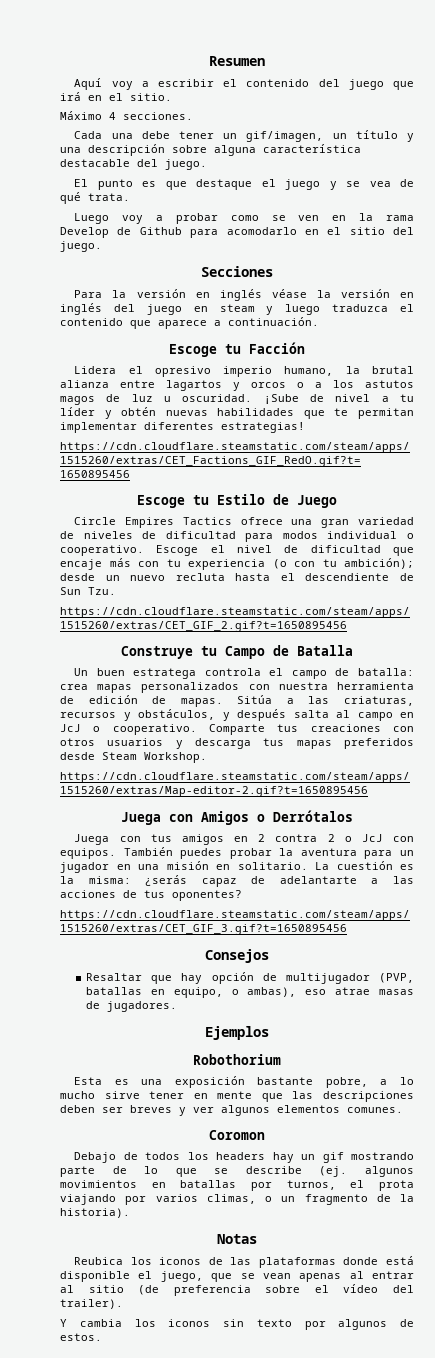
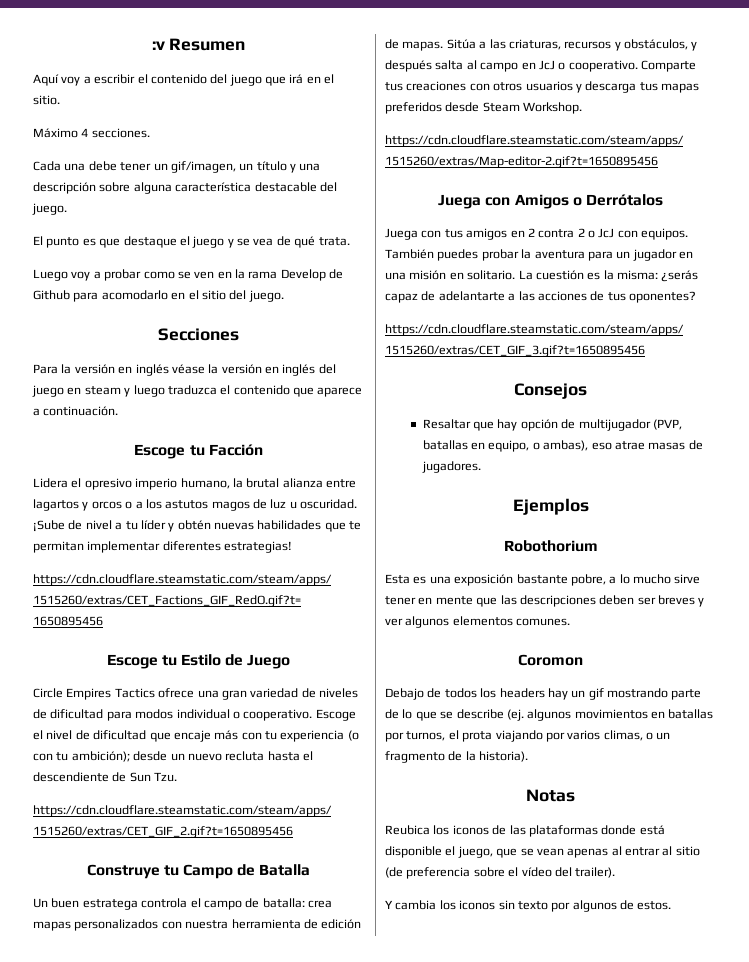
(209, 61) none -> [151,41,165,50] :v

